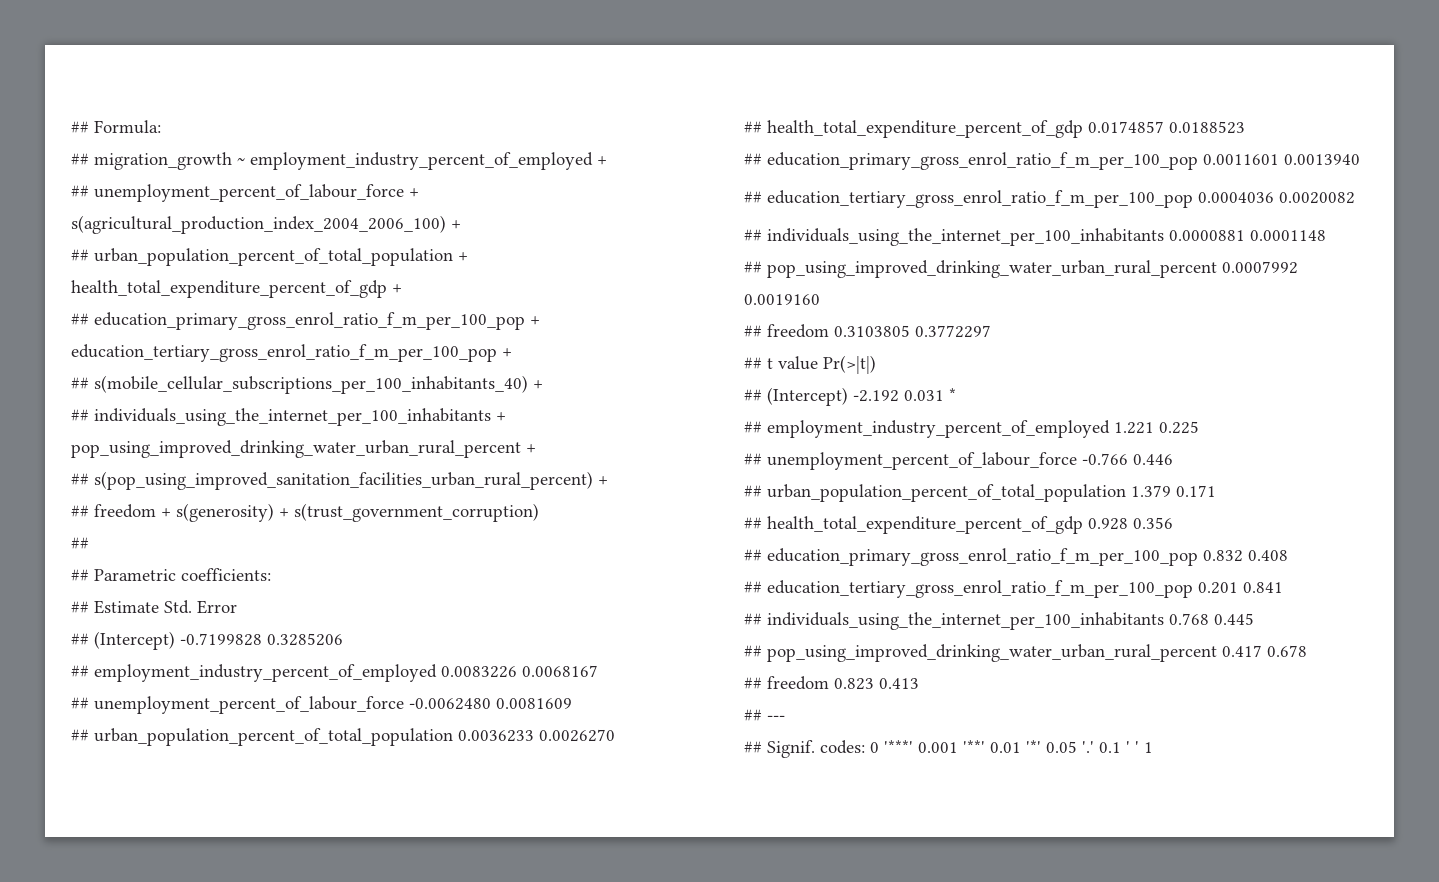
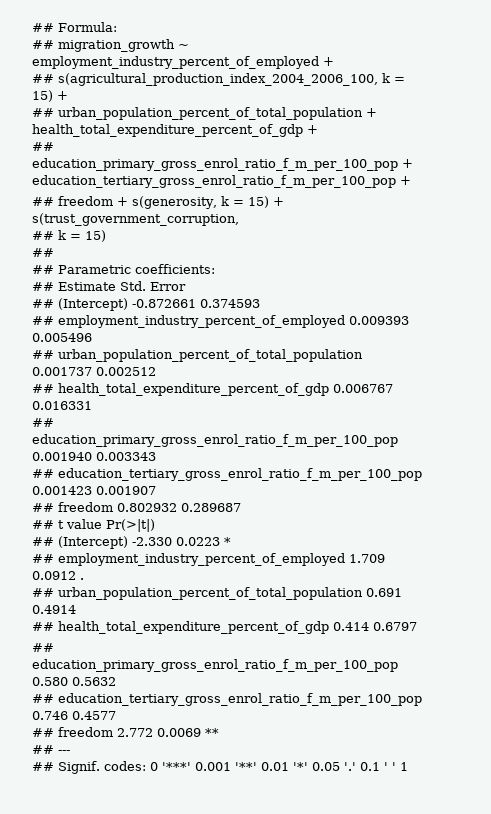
[94,184,419,202] [71,215,446,234] unemployment_percent_of_labour_force + s(agricultural_production_index_2004_2006_100) -> [58,73,405,86] [32,90,53,102] s(agricultural_production_index_2004_2006_100, k = 15)
[94,375,543,394] [71,408,506,426] [71,440,536,458] [71,471,608,490] [71,503,539,522] s(mobile_cellular_subscriptions_per_100_inhabitants_40) + // ## individuals_using_the_internet_per_100_inhabitants + pop_using_improved_drinking_water_urban_rural_percent + // ## s(pop_using_improved_sanitation_facilities_urban_rural_percent) + // ## freedom + s(generosity) + s(trust_government_corruption) -> [58,196,284,209] [32,213,239,226] [32,230,106,242] freedom + s(generosity, k = 15) + s(trust_government_corruption, // ## k = 15)
[180,633,343,646] [71,664,598,682] [71,696,572,714] [71,728,615,746] [744,120,1245,138] [744,152,1360,170] [744,190,1355,208] [744,228,1326,246] [744,260,1298,278] [744,294,820,305] [744,324,991,338] -0.7199828 0.3285206 // ## employment_industry_percent_of_employed 0.0083226 0.0068167 // ## unemployment_percent_of_labour_force -0.0062480 0.0081609 // ## urban_population_percent_of_total_population 0.0036233 0.0026270 // ## health_total_expenditure_percent_of_gdp 0.0174857 0.0188523 // ## education_primary_gross_enrol_ratio_f_m_per_100_pop 0.0011601 0.0013940 // ## education_tertiary_gross_enrol_ratio_f_m_per_100_pop 0.0004036 0.0020082 // ## individuals_using_the_internet_per_100_inhabitants 0.0000881 0.0001148 // ## pop_using_improved_drinking_water_urban_rural_percent 0.0007992 0.0019160 // ## freedom 0.3103805 0.3772297 -> [132,299,260,308] [32,315,409,328] [32,333,92,342] [32,349,363,362] [32,367,156,376] [32,383,393,396] [32,401,92,410] [32,418,54,427] [32,434,398,447] [32,452,156,461] [32,468,422,481] [32,486,156,495] [32,502,241,512] -0.872661 0.374593 // ## employment_industry_percent_of_employed 0.009393 0.005496 // ## urban_population_percent_of_total_population 0.001737 0.002512 // ## health_total_expenditure_percent_of_gdp 0.006767 0.016331 // ## education_primary_gross_enrol_ratio_f_m_per_100_pop 0.001940 0.003343 // ## education_tertiary_gross_enrol_ratio_f_m_per_100_pop 0.001423 0.001907 // ## freedom 0.802932 0.289687
[853,390,944,402] -2.192 0.031 -> [132,537,220,546] -2.330 0.0223
[1114,421,1199,434] [744,452,1173,470] [744,484,1216,502] [744,516,1173,534] [744,548,1288,566] [744,580,1283,598] [744,612,1254,630] [744,644,1307,662] [744,676,919,690] 1.221 0.225 // ## unemployment_percent_of_labour_force -0.766 0.446 // ## urban_population_percent_of_total_population 1.379 0.171 // ## health_total_expenditure_percent_of_gdp 0.928 0.356 // ## education_primary_gross_enrol_ratio_f_m_per_100_pop 0.832 0.408 // ## education_tertiary_gross_enrol_ratio_f_m_per_100_pop 0.201 0.841 // ## individuals_using_the_internet_per_100_inhabitants 0.768 0.445 // ## pop_using_improved_drinking_water_urban_rural_percent 0.417 0.678 // ## freedom 0.823 0.413 -> [349,554,385,563] [32,571,84,580] [32,587,402,600] [32,605,76,614] [32,621,417,634] [32,643,54,652] [32,659,398,672] [32,677,116,686] [32,693,422,706] [32,711,116,720] [32,727,219,737] 1.709 0.0912 . // ## urban_population_percent_of_total_population 0.691 0.4914 // ## health_total_expenditure_percent_of_gdp 0.414 0.6797 // ## education_primary_gross_enrol_ratio_f_m_per_100_pop 0.580 0.5632 // ## education_tertiary_gross_enrol_ratio_f_m_per_100_pop 0.746 0.4577 // ## freedom 2.772 0.0069 **

